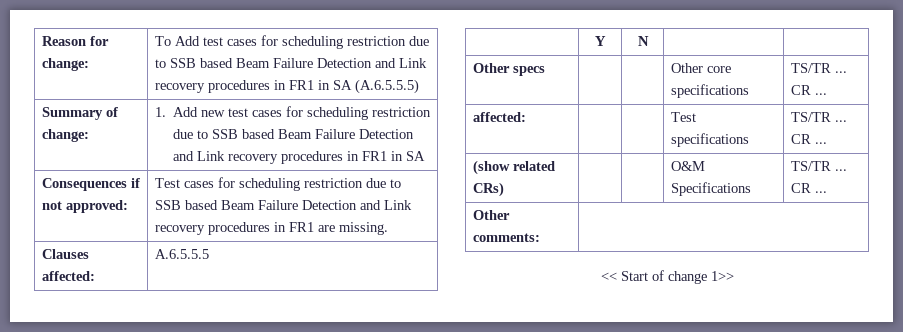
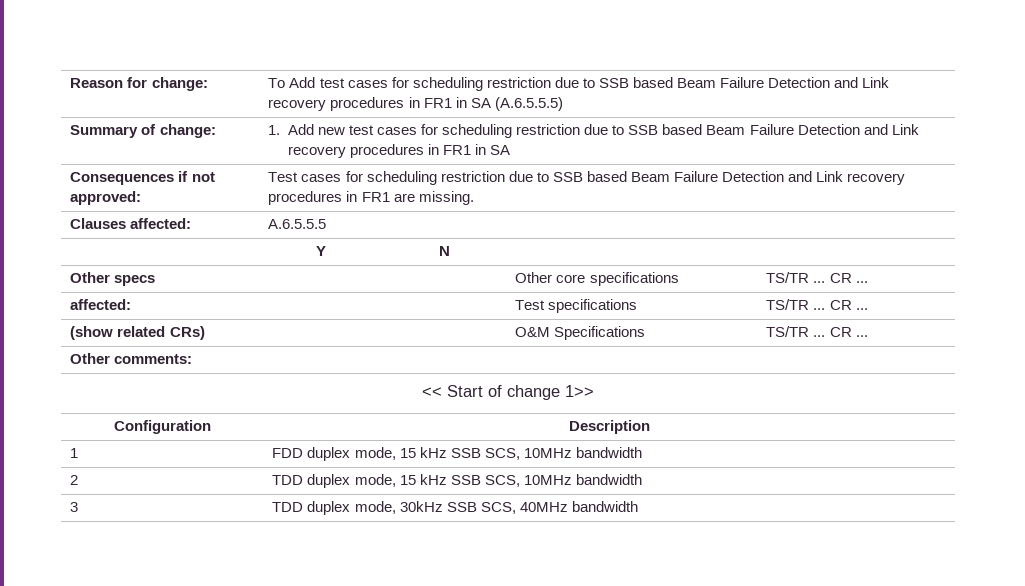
(734, 276) none -> [114,420,211,434] [568,420,650,434] [70,448,79,458] [272,447,642,461] [70,475,79,485] [272,474,642,488] [70,502,79,512] [272,501,638,515] // Configuration | Description // 1 | FDD duplex mode, 15 kHz SSB SCS, 10MHz bandwidth // 2 | TDD duplex mode, 15 kHz SSB SCS, 10MHz bandwidth // 3 | TDD duplex mode, 30kHz SSB SCS, 40MHz bandwidth

